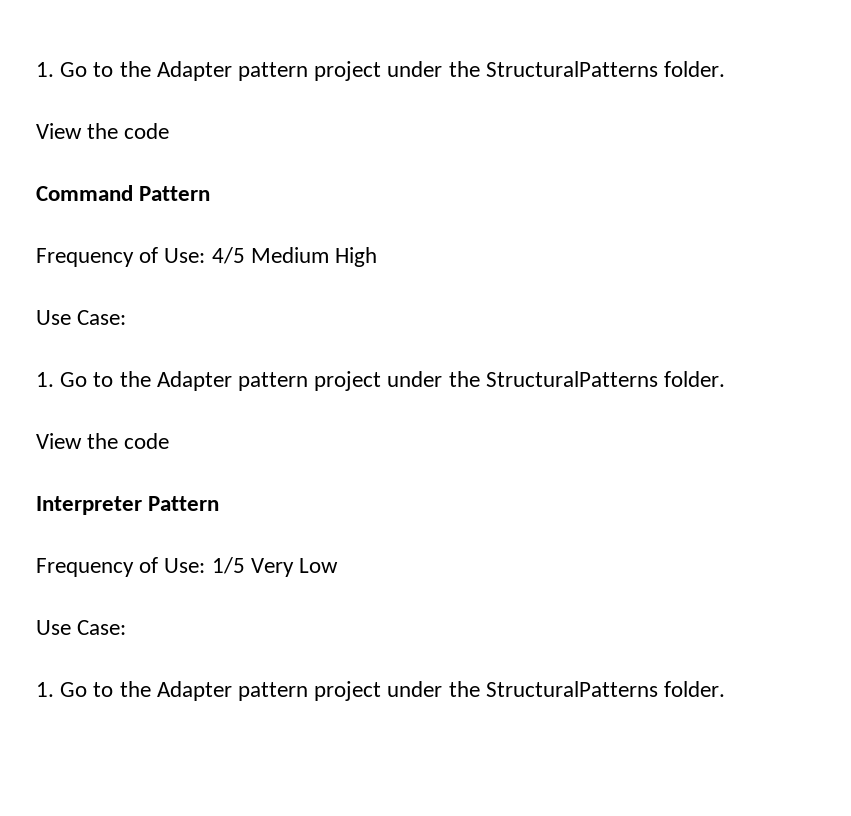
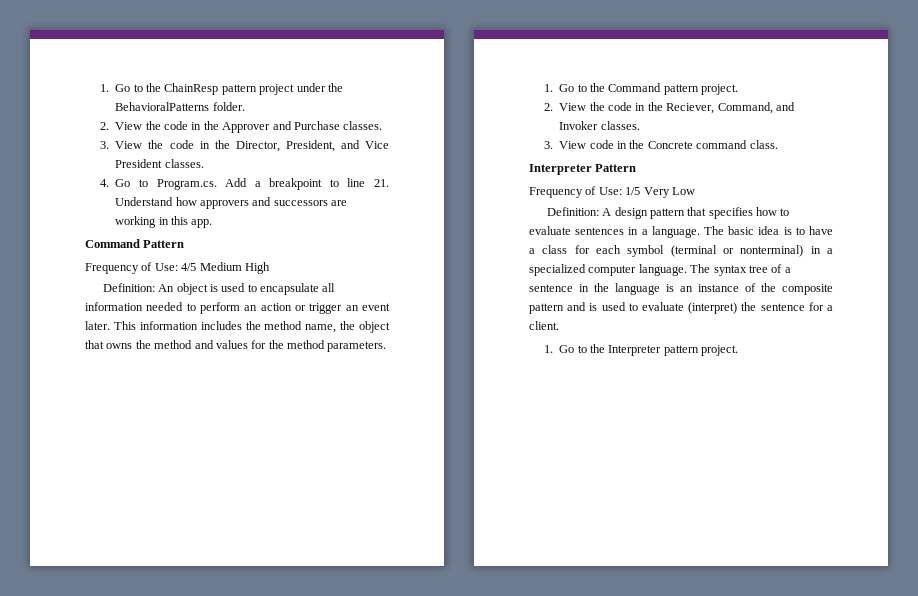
[36,61,726,81] [36,123,170,139] 1. Go to the Adapter pattern project under the StructuralPatterns folder. // View the code -> [100,83,343,95] [115,102,245,111] [100,121,383,133] [100,140,389,152] [115,159,204,168] [100,178,389,190] [115,197,348,209] [115,216,213,228] 1. Go to the ChainResp pattern project under the BehavioralPatterns folder. // 2. View the code in the Approver and Purchase classes. // 3. View the code in the Director, President, and Vice President classes. // 4. Go to Program.cs. Add a breakpoint to line 21. Understand how approvers and successors are working in this app.
[36,310,127,325] [36,371,726,391] [36,433,170,449] Use Case: // 1. Go to the Adapter pattern project under the StructuralPatterns folder. // View the code -> [102,283,336,295] [85,302,390,314] [85,321,390,333] [85,340,387,352] [544,83,739,95] [544,102,795,114] [559,121,640,130] [544,140,778,149] Definition: An object is used to encapsulate all information needed to perform an action or trigger an event later. This information includes the method name, the object that owns the method and values for the method parameters. // 1. Go to the Command pattern project. // 2. View the code in the Reciever, Command, and Invoker classes. // 3. View code in the Concrete command class.
[36,620,127,635] [36,681,726,701] Use Case: // 1. Go to the Adapter pattern project under the StructuralPatterns folder. -> [546,207,790,219] [529,226,833,238] [529,245,833,257] [529,264,791,276] [529,283,833,295] [529,302,833,314] [529,321,559,330] [544,344,739,356] Definition: A design pattern that specifies how to evaluate sentences in a language. The basic idea is to have a class for each symbol (terminal or nonterminal) in a specialized computer language. The syntax tree of a sentence in the language is an instance of the composite pattern and is used to evaluate (interpret) the sentence for a client. // 1. Go to the Interpreter pattern project.

